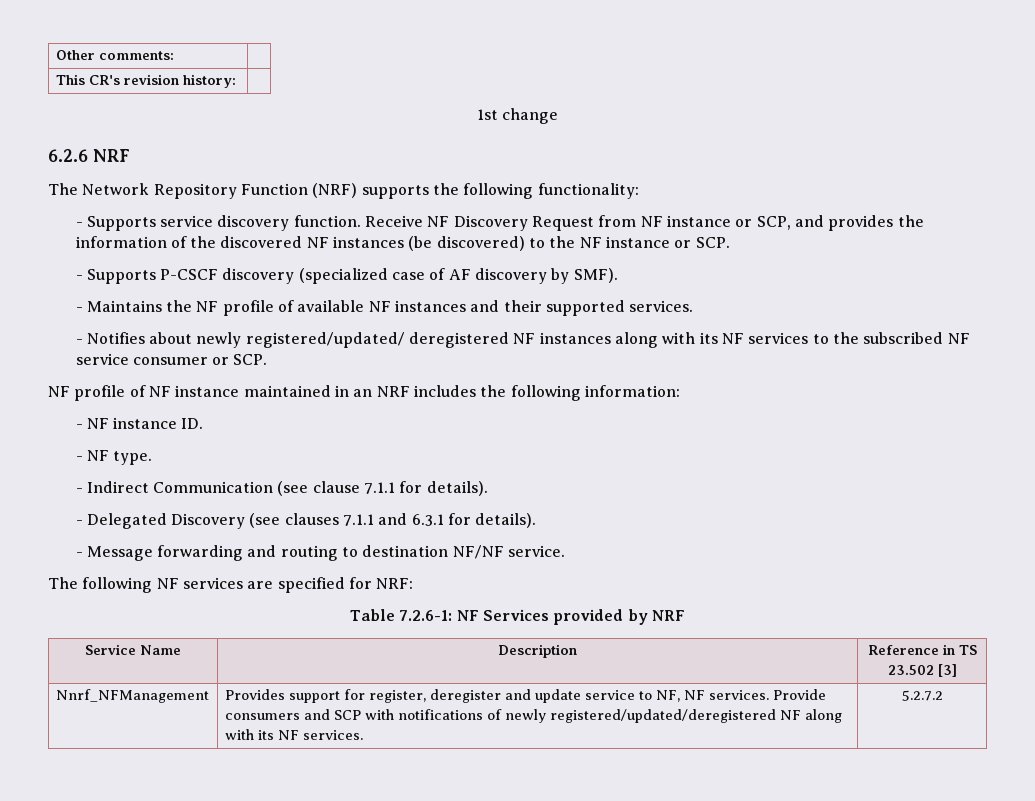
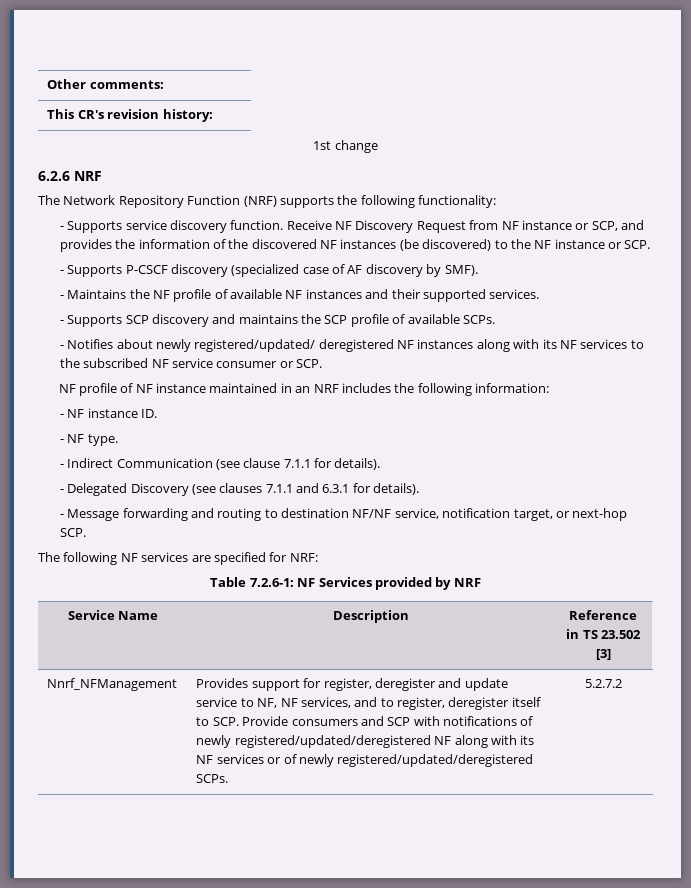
(694, 306) none -> [59,314,495,327] // - Supports SCP discovery and maintains the SCP profile of available SCPs.
[508,545,566,557] service. -> [394,508,628,521] [59,528,86,537] service, notification target, or next-hop SCP.
[708,690,769,700] services. -> [300,697,541,710] [196,717,239,726] services, and to register, deregister itself to SCP.
[302,730,363,740] services. -> [216,754,534,767] [196,774,229,783] services or of newly registered/updated/deregistered SCPs.

